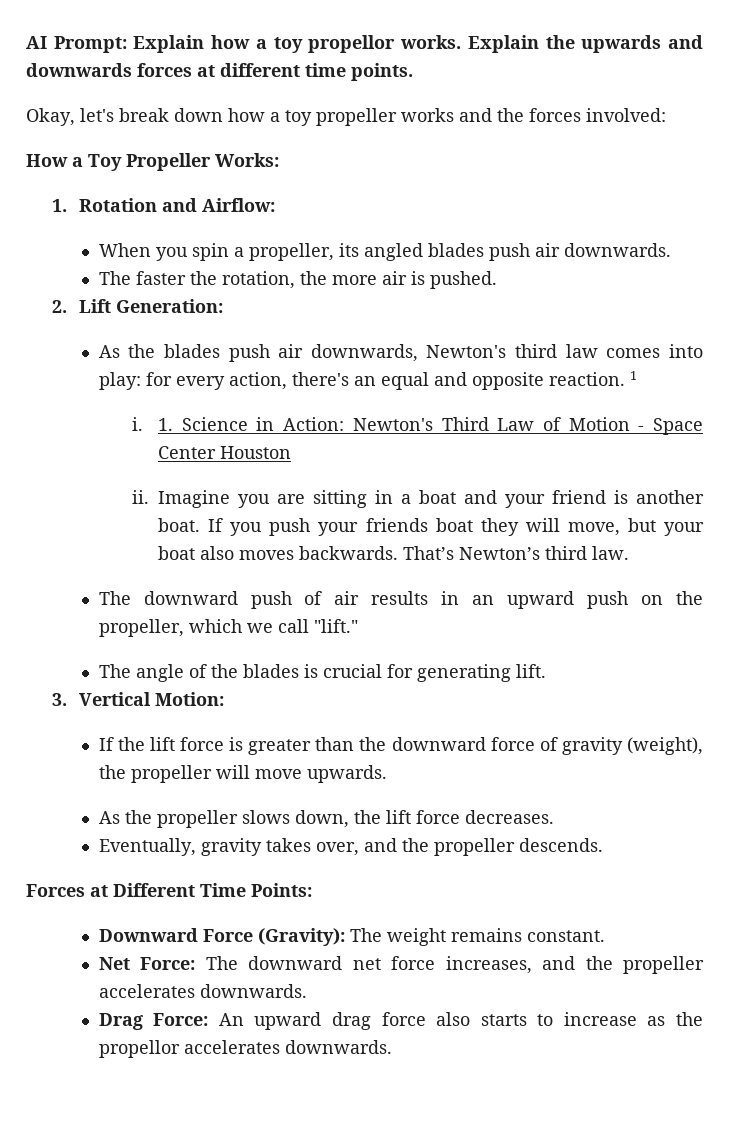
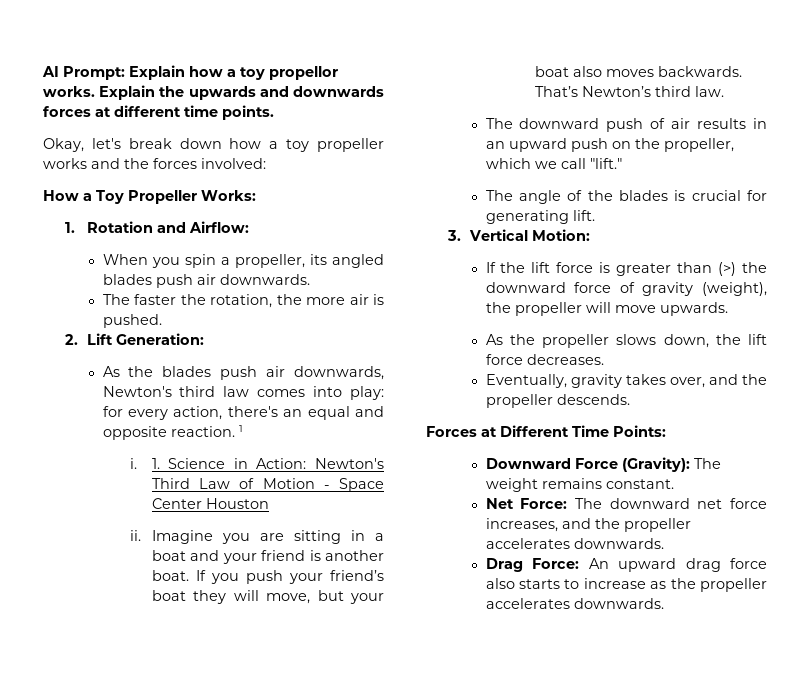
[365,518,428,532] friends -> [330,570,384,581] friend’s
(355, 744) none -> [718,262,737,276] (>)
[98,1040,180,1058] propellor -> [700,578,767,592] propeller

